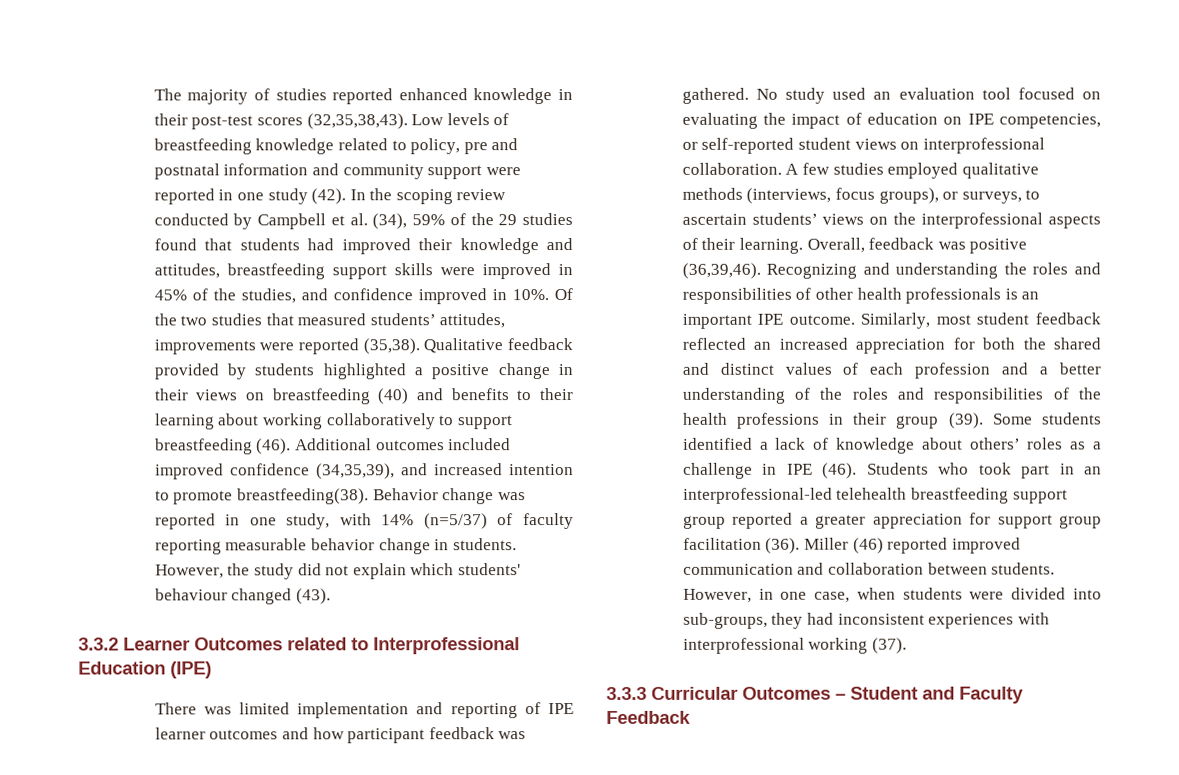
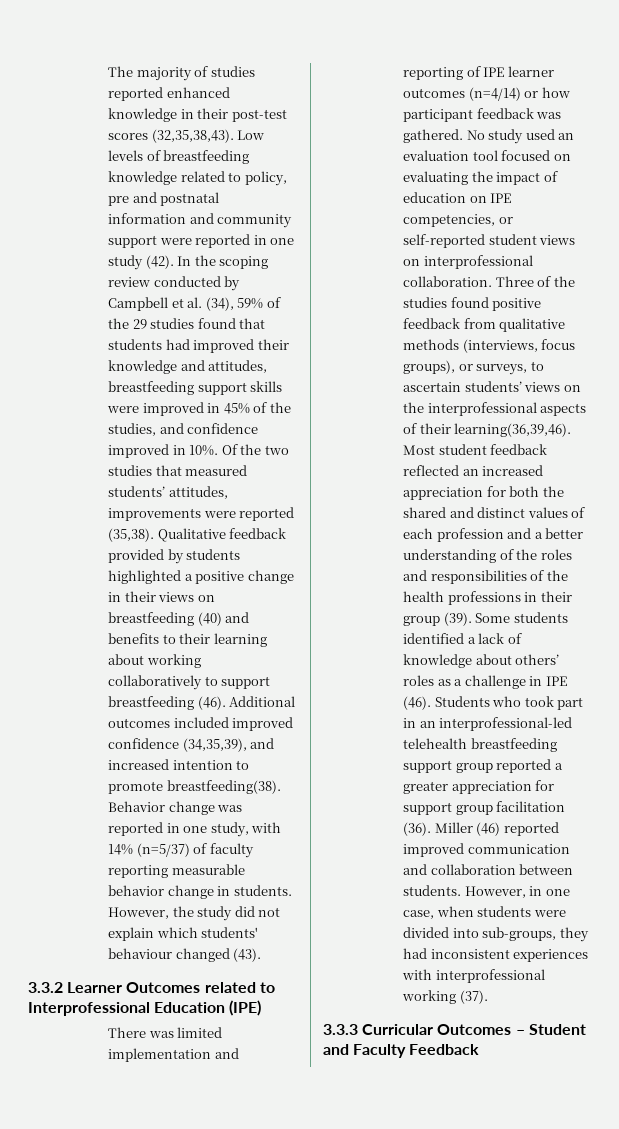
[281,727,309,740] and -> [468,87,539,101] (n=4/14) or
[785,162,959,179] A few studies employed -> [495,276,575,287] [403,297,542,311] [403,318,496,329] Three of the studies found positive feedback from
[738,237,1028,254] [681,262,1101,279] [681,287,1040,304] [681,312,971,329] learning. Overall, feedback was positive (36,39,46). Recognizing and understanding the roles and responsibilities of other health professionals is an important IPE outcome. Similarly, most -> [454,423,572,437] [403,445,436,455] learning(36,39,46). Most

